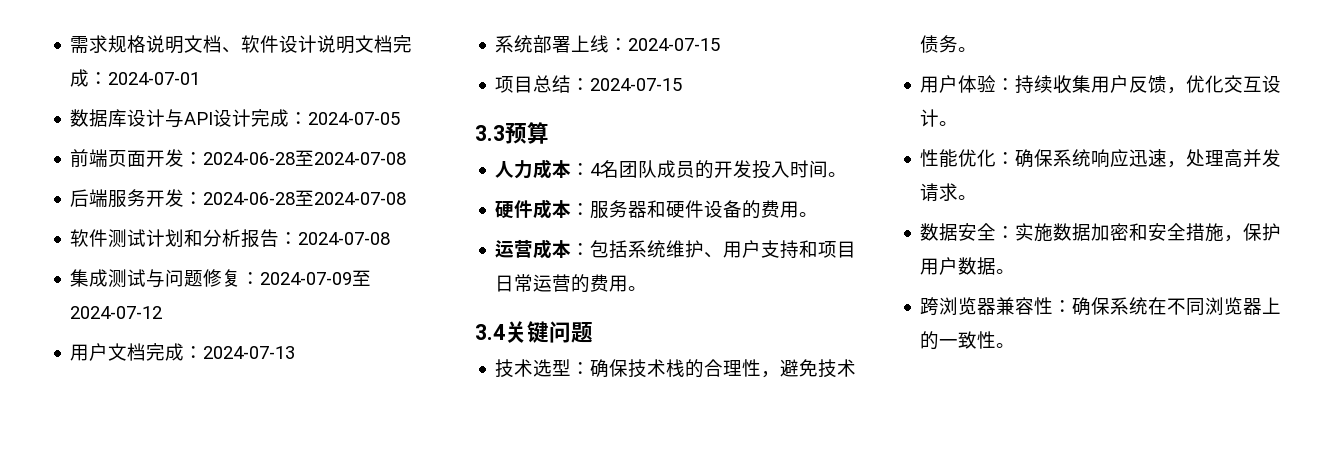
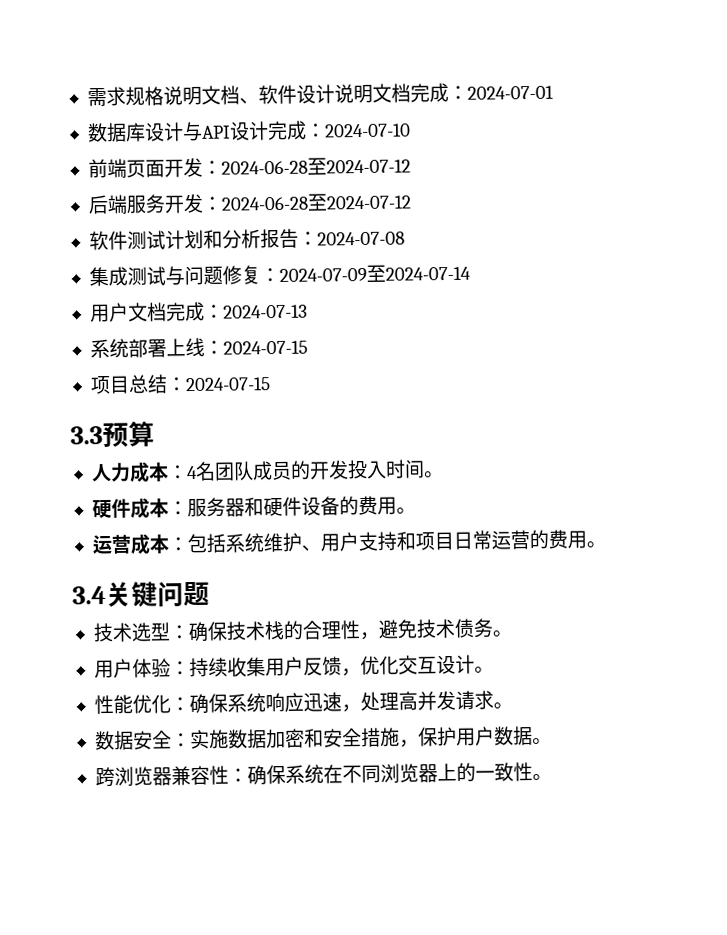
[308,112,401,125] 2024-07-05 -> [323,123,411,138] 2024-07-10
[314,152,407,165] 2024-07-08 -> [325,159,411,174] 2024-07-12
[314,192,407,205] 2024-07-08 -> [325,195,411,210] 2024-07-12
[70,306,163,319] 2024-07-12 -> [384,266,471,281] 2024-07-14

